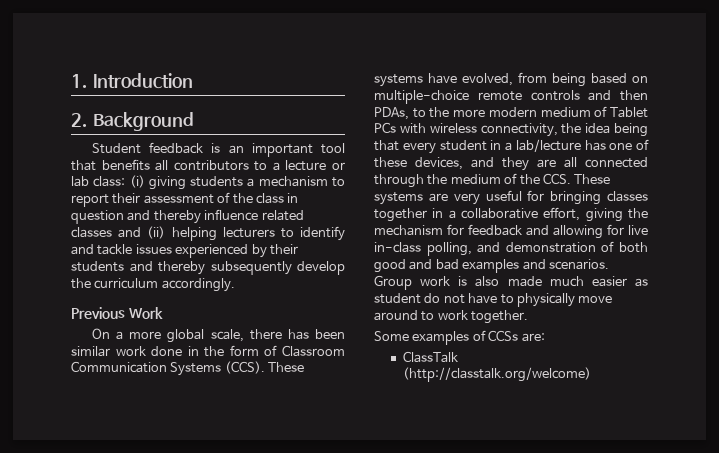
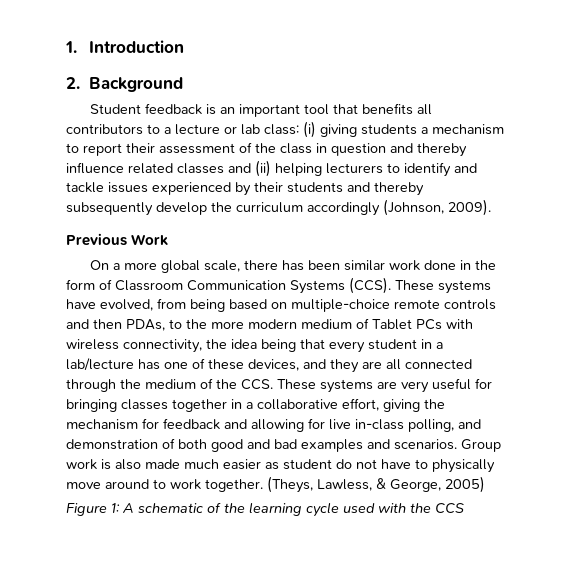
[161,278,235,292] accordingly. -> [307,199,491,216] accordingly (Johnson, 2009).
[374,330,545,345] [402,351,458,363] [402,367,591,382] // Some examples of CCSs are: // ClassTalk (http://classtalk.org/welcome) -> [267,476,485,493] [66,502,464,517] (Theys, Lawless, & George, 2005) // Figure 1: A schematic of the learning cycle used with the CCS

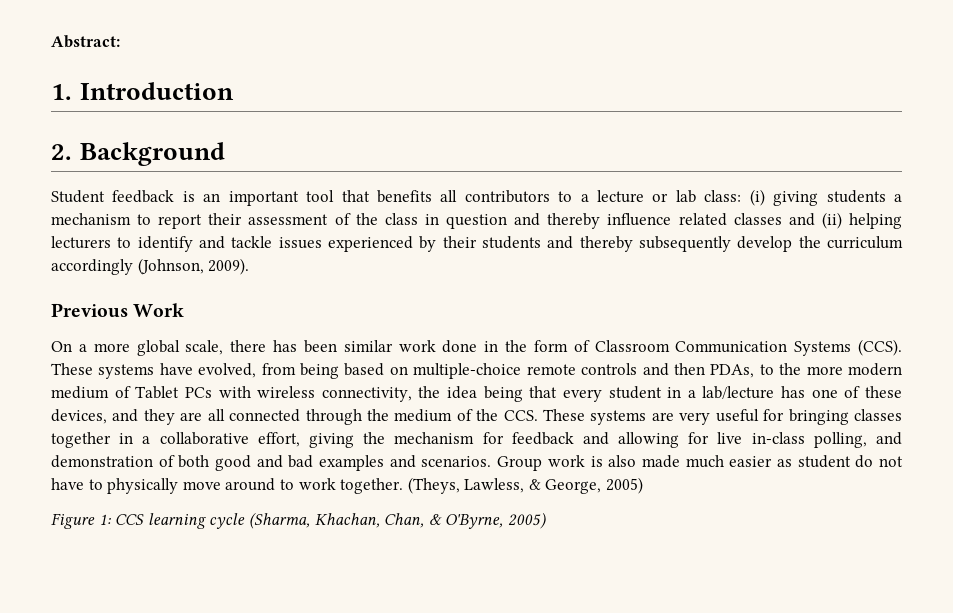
(65, 47) none -> [51,35,120,48] Abstract: //
[122,502,464,517] A schematic of the learning cycle used with the CCS -> [115,512,546,529] CCS learning cycle (Sharma, Khachan, Chan, & O'Byrne, 2005)

